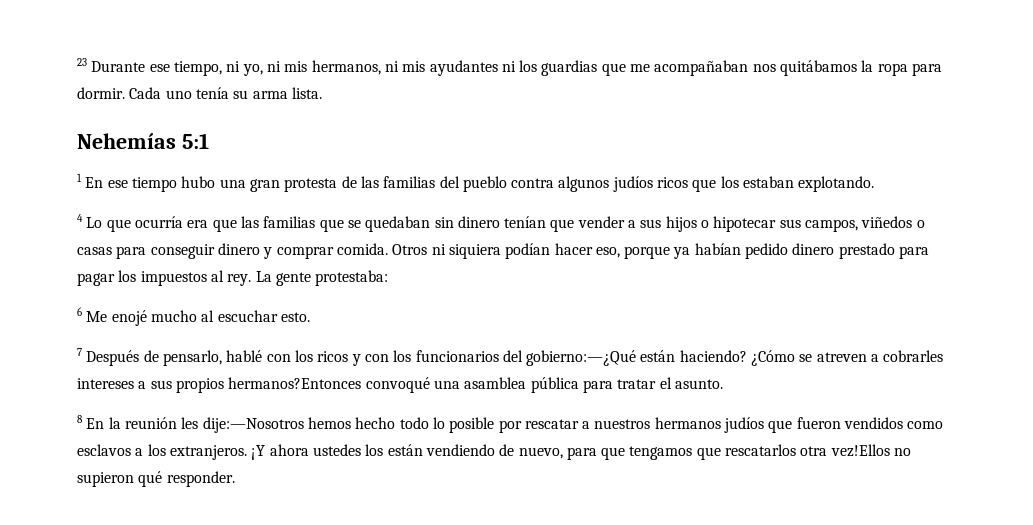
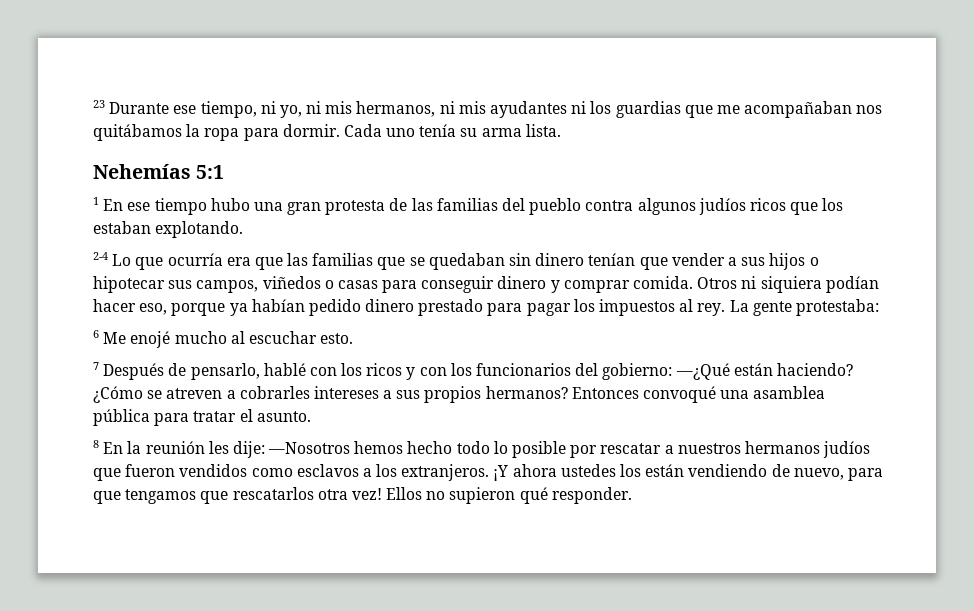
[77,214,83,222] 4 -> [93,252,108,260] 2-4
[526,350,637,366] gobierno:—¿Qué -> [602,363,730,380] gobierno: —¿Qué
[228,377,362,389] hermanos?Entonces -> [485,386,639,399] hermanos? Entonces
[202,417,304,433] dije:—Nosotros -> [232,441,351,458] dije: —Nosotros
[830,444,890,457] vez!Ellos -> [351,487,423,500] vez! Ellos

